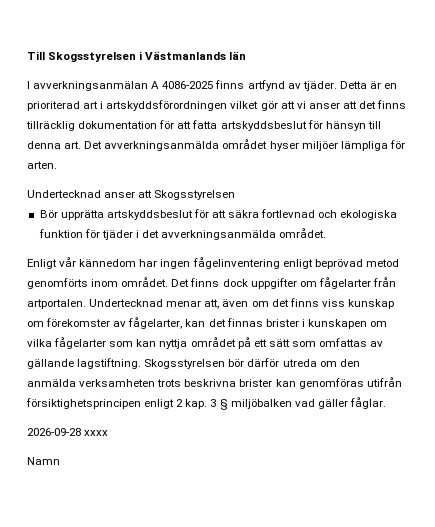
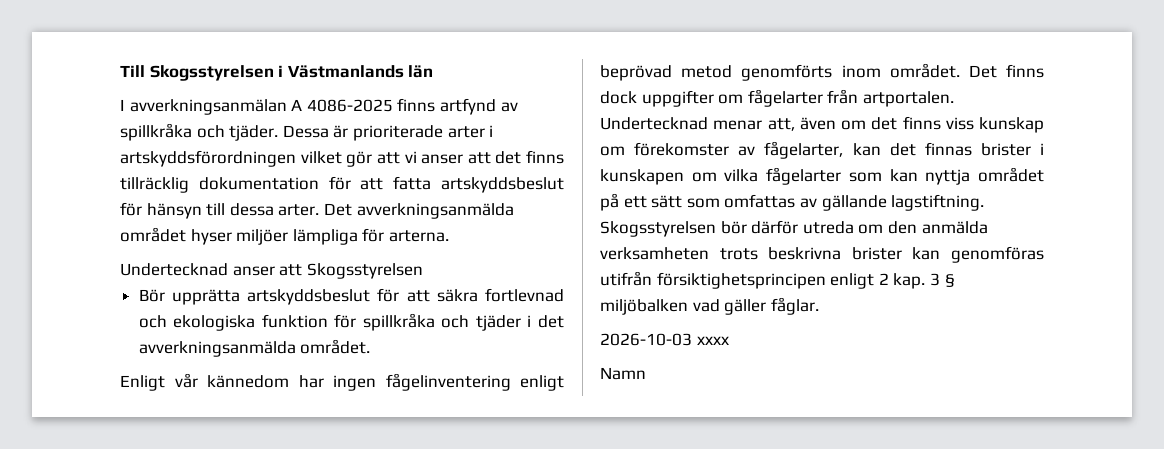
[302,81,398,91] [27,101,99,111] tjäder. Detta är en prioriterad art -> [120,123,485,141] spillkråka och tjäder. Dessa är prioriterade arter
[27,141,82,149] denna art. -> [229,203,320,216] dessa arter.
[27,161,57,169] arten. -> [388,230,449,242] arterna.
(100, 233) none -> [362,313,470,331] spillkråka och
[27,428,81,436] 2026-09-28 -> [600,333,692,346] 2026-10-03

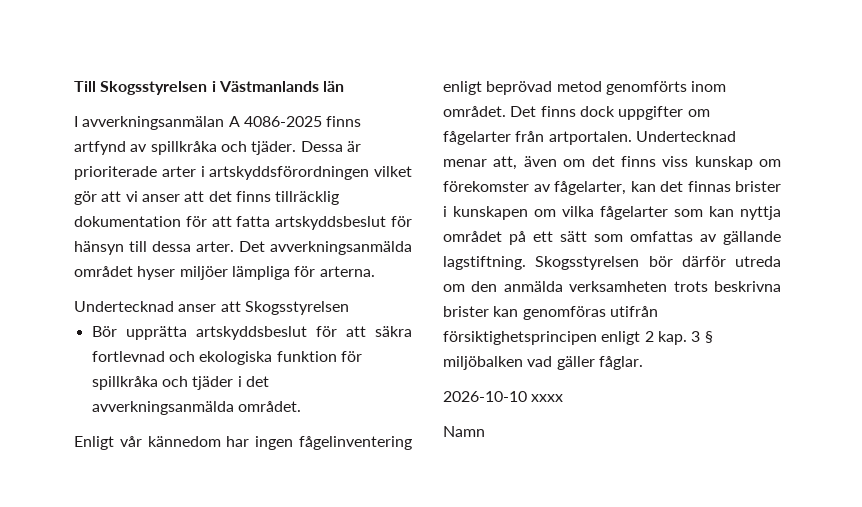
[600,333,692,346] 2026-10-03 -> [443,391,527,402] 2026-10-10

